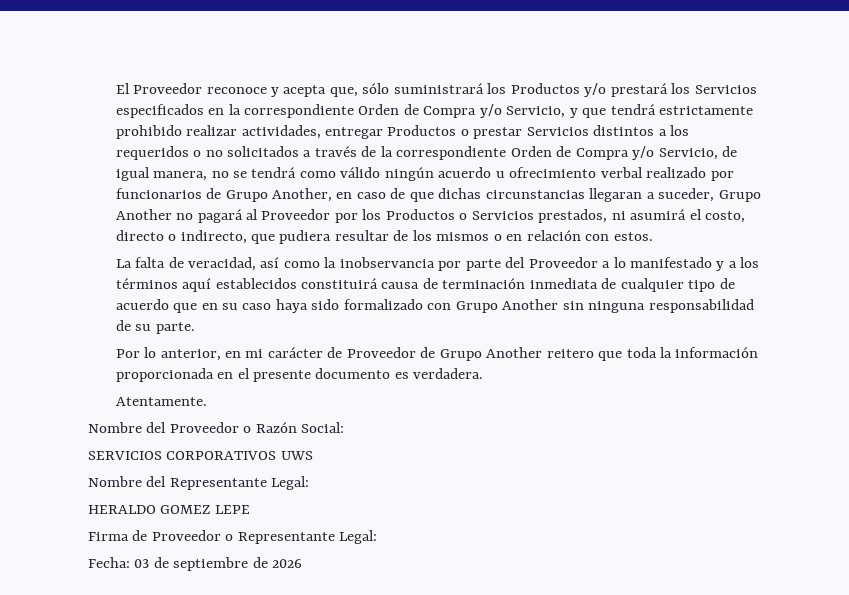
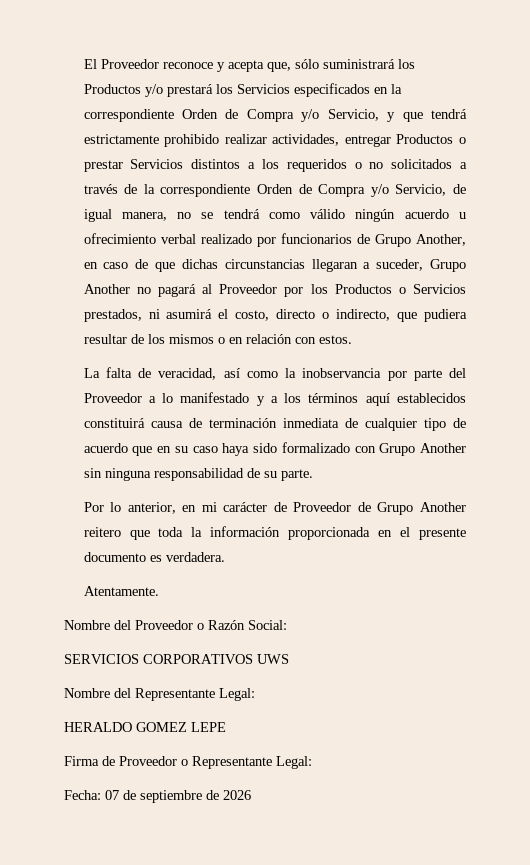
[134,559,150,568] 03 -> [105,790,119,800] 07

